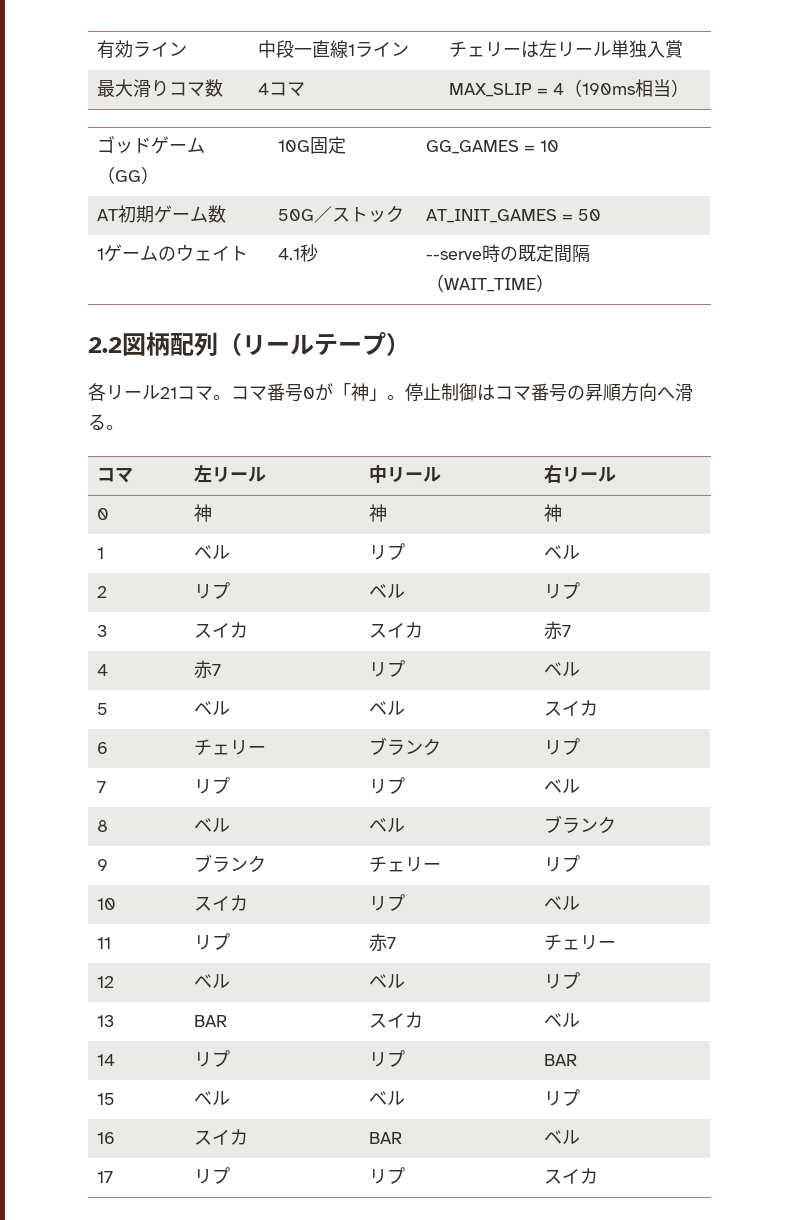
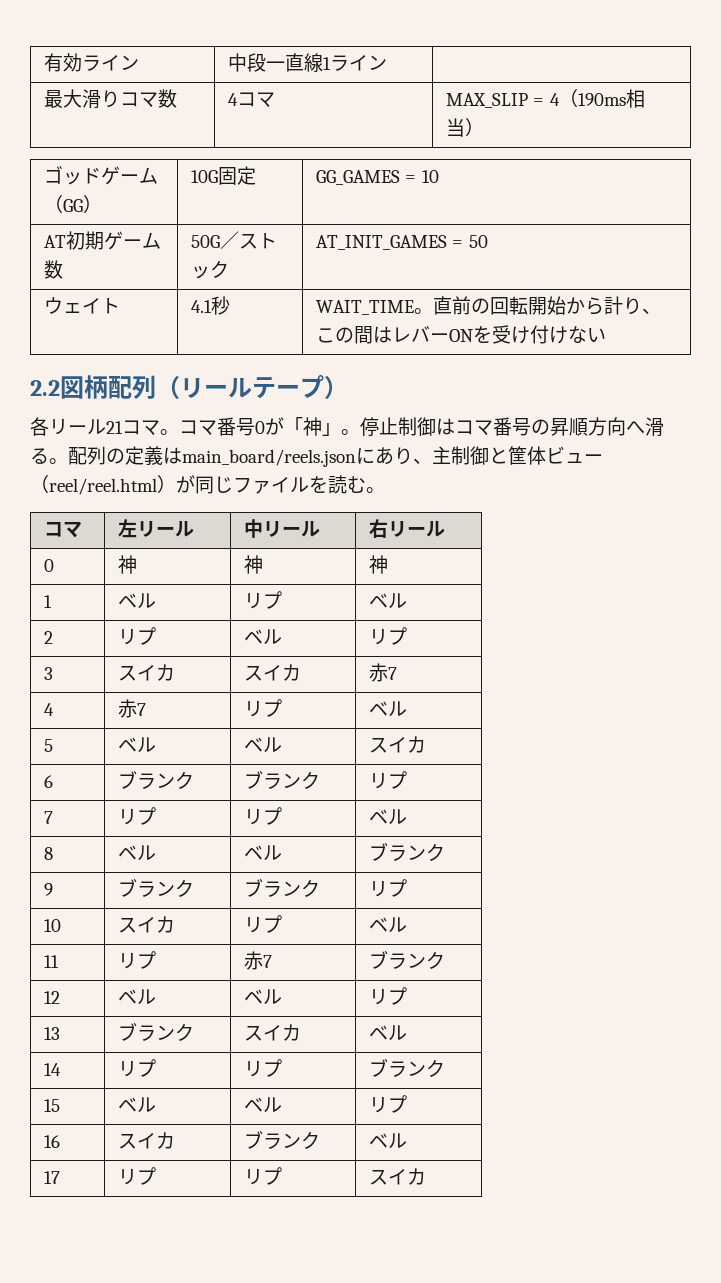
[449,40,684,58] チェリーは左リール単独入賞 -> (388, 62) none
[97,244,177,262] 1ゲームの -> (488, 241) none
[426,244,591,263] [426,274,555,292] --serve時の既定間隔（WAIT_TIME） -> [316,296,662,315] [316,325,607,344] WAIT_TIME。直前の回転開始から計り、この間はレバーONを受け付けない
(124, 427) none -> [68,446,603,467] [30,475,385,495] 配列の定義はmain_board/reels.jsonにあり、主制御と筐体ビュー（reel/reel.html）が同じファイルを読む。
[194,739,267,755] チェリー -> [118,770,195,789] ブランク
[369,856,442,872] チェリー -> [244,878,321,897] ブランク
[544,934,617,950] チェリー -> [369,950,446,969] ブランク
[194,1015,228,1027] BAR -> [118,1022,195,1041] ブランク
[544,1054,578,1066] BAR -> [369,1058,446,1077] ブランク
[369,1132,403,1144] BAR -> [244,1130,321,1149] ブランク

